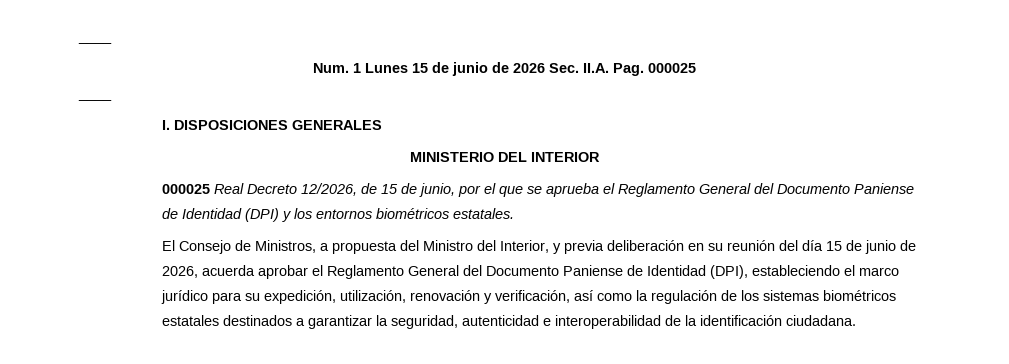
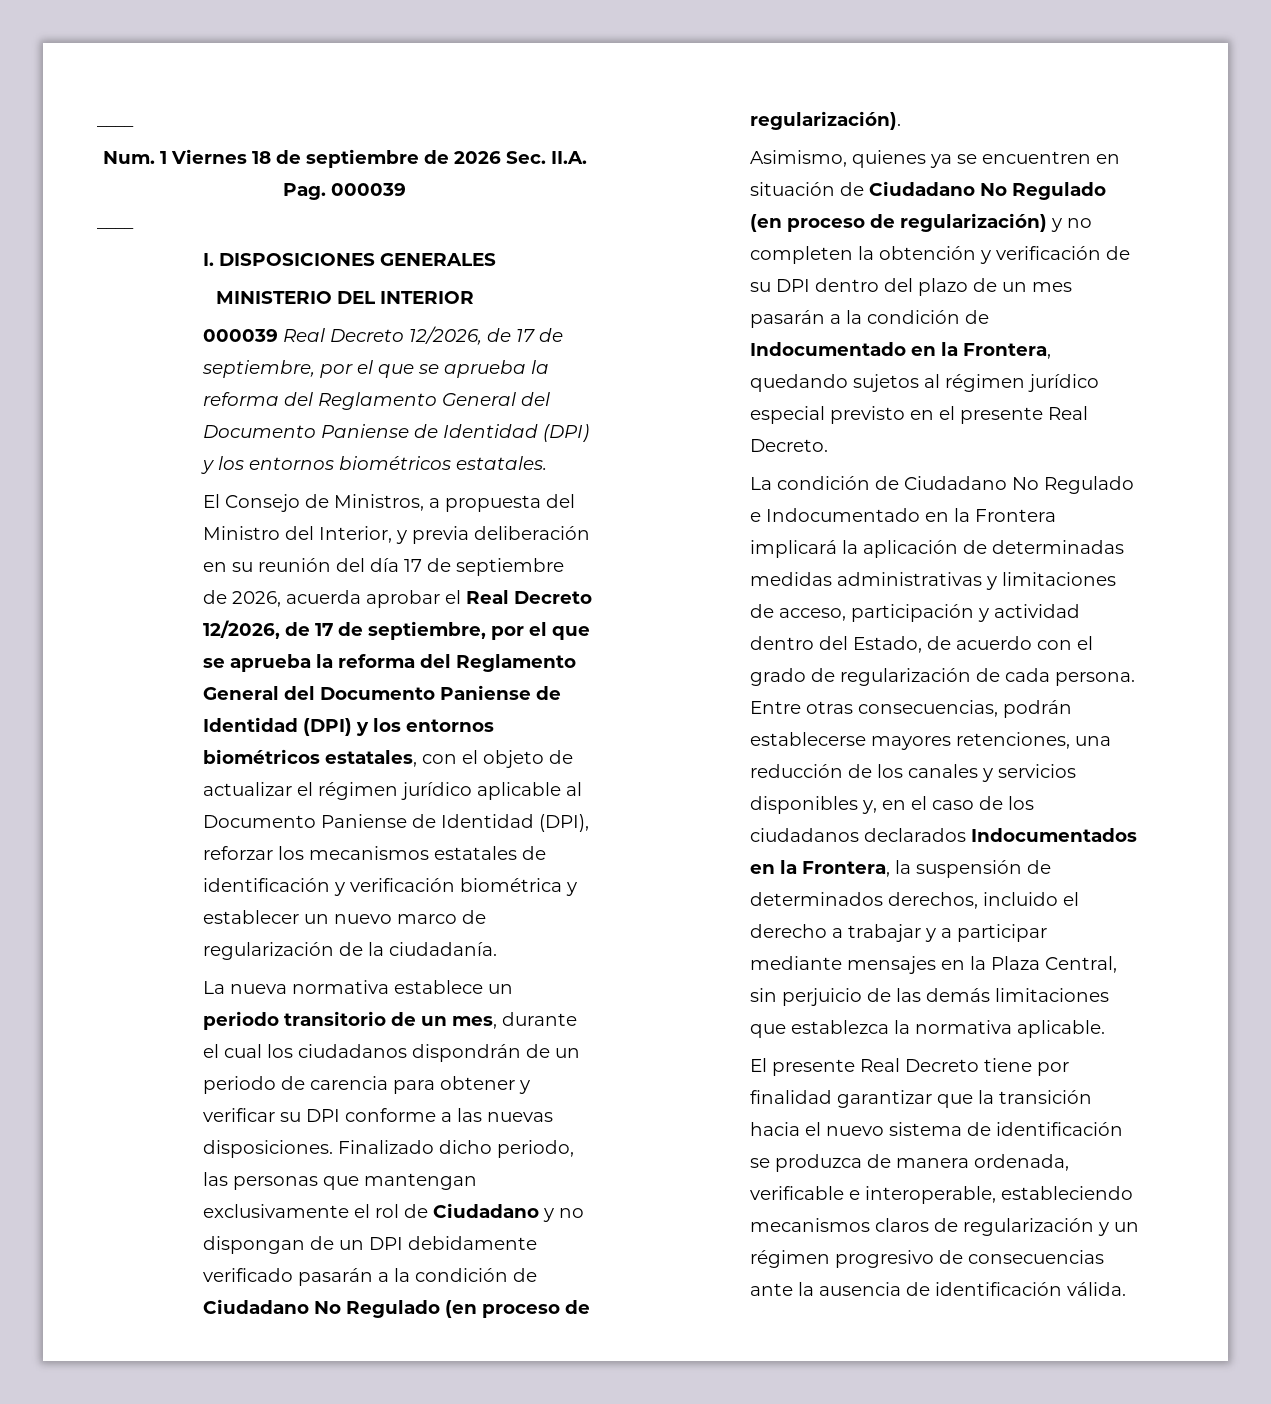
[365,62,488,76] Lunes 15 de junio -> [170,149,419,168] Viernes 18 de septiembre
[648,63,696,73] 000025 -> [331,183,406,196] 000039
[162,183,616,197] 000025 Real Decreto 12/2026, de 15 de junio, por el que se aprueba el -> [202,326,563,345] [201,360,549,378] [202,392,313,406] 000039 Real Decreto 12/2026, de 17 de septiembre, por el que se aprueba la reforma del
[826,240,897,254] 15 de junio -> [403,558,564,576] 17 de septiembre
[327,265,900,279] [161,290,897,304] [162,315,857,329] Reglamento General del Documento Paniense de Identidad (DPI), estableciendo el marco jurídico para su expedición, utilización, renovación y verificación, así como la regulación de los sistemas biométricos estatales destinados a garantizar la seguridad, autenticidad e interoperabilidad de la identificación ciudadana. -> [465,590,592,604] [202,620,590,640] [202,654,576,672] [202,685,561,700] [202,717,494,736] [202,749,573,768] [202,782,582,800] [202,814,589,832] [202,846,546,860] [202,878,577,896] [202,910,486,924] [202,942,497,960] [202,980,513,994] [202,1011,577,1030] [202,1044,580,1062] [202,1076,530,1094] [202,1108,553,1122] [202,1140,574,1158] [202,1172,477,1190] [202,1203,584,1222] [202,1236,537,1254] [202,1268,537,1286] [202,1299,590,1318] [749,111,901,130] [749,150,1120,168] [749,181,1106,200] [749,213,1092,232] [749,246,1130,264] [749,278,1072,296] [749,310,989,328] [749,342,1051,359] [749,374,1099,392] [749,406,1088,424] [749,439,828,452] [749,476,1134,494] [749,508,1056,522] [749,540,1124,558] [749,572,1116,590] [749,604,1080,622] [749,636,1093,653] [749,668,1135,686] [749,700,1072,718] [749,732,1111,750] [749,764,1076,782] [749,796,1034,814] [749,828,1137,842] [749,860,1051,878] [749,892,1079,909] [749,924,1047,942] [749,956,1117,974] [749,988,1109,1006] [749,1020,1105,1038] [749,1058,1069,1076] [749,1090,1092,1108] [749,1122,1123,1136] [749,1154,1069,1172] [749,1186,1133,1204] [749,1218,1139,1236] [749,1250,1104,1268] [749,1282,1126,1296] Real Decreto 12/2026, de 17 de septiembre, por el que se aprueba la reforma del Reglamento General del Documento Paniense de Identidad (DPI) y los entornos biométricos estatales, con el objeto de actualizar el régimen jurídico aplicable al Documento Paniense de Identidad (DPI), reforzar los mecanismos estatales de identificación y verificación biométrica y establecer un nuevo marco de regularización de la ciudadanía. // La nueva normativa establece un periodo transitorio de un mes, durante el cual los ciudadanos dispondrán de un periodo de carencia para obtener y verificar su DPI conforme a las nuevas disposiciones. Finalizado dicho periodo, las personas que mantengan exclusivamente el rol de Ciudadano y no dispongan de un DPI debidamente verificado pasarán a la condición de Ciudadano No Regulado (en proceso de regularización). // Asimismo, quienes ya se encuentren en situación de Ciudadano No Regulado (en proceso de regularización) y no completen la obtención y verificación de su DPI dentro del plazo de un mes pasarán a la condición de Indocumentado en la Frontera, quedando sujetos al régimen jurídico especial previsto en el presente Real Decreto. // La condición de Ciudadano No Regulado e Indocumentado en la Frontera implicará la aplicación de determinadas medidas administrativas y limitaciones de acceso, participación y actividad dentro del Estado, de acuerdo con el grado de regularización de cada persona. Entre otras consecuencias, podrán establecerse mayores retenciones, una reducción de los canales y servicios disponibles y, en el caso de los ciudadanos declarados Indocumentados en la Frontera, la suspensión de determinados derechos, incluido el derecho a trabajar y a participar mediante mensajes en la Plaza Central, sin perjuicio de las demás limitaciones que establezca la normativa aplicable. // El presente Real Decreto tiene por finalidad garantizar que la transición hacia el nuevo sistema de identificación se produzca de manera ordenada, verificable e interoperable, estableciendo mecanismos claros de regularización y un régimen progresivo de consecuencias ante la ausencia de identificación válida.

